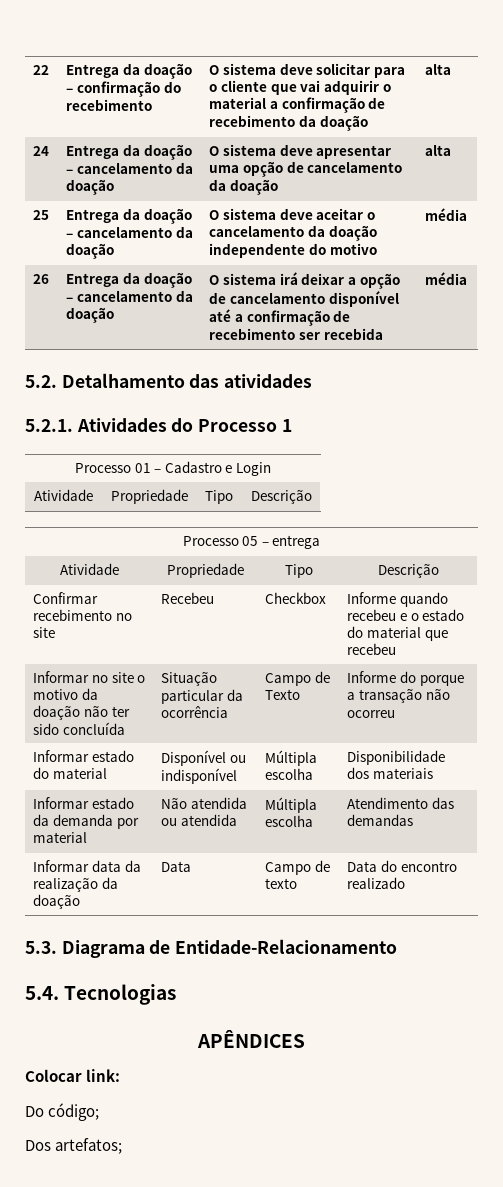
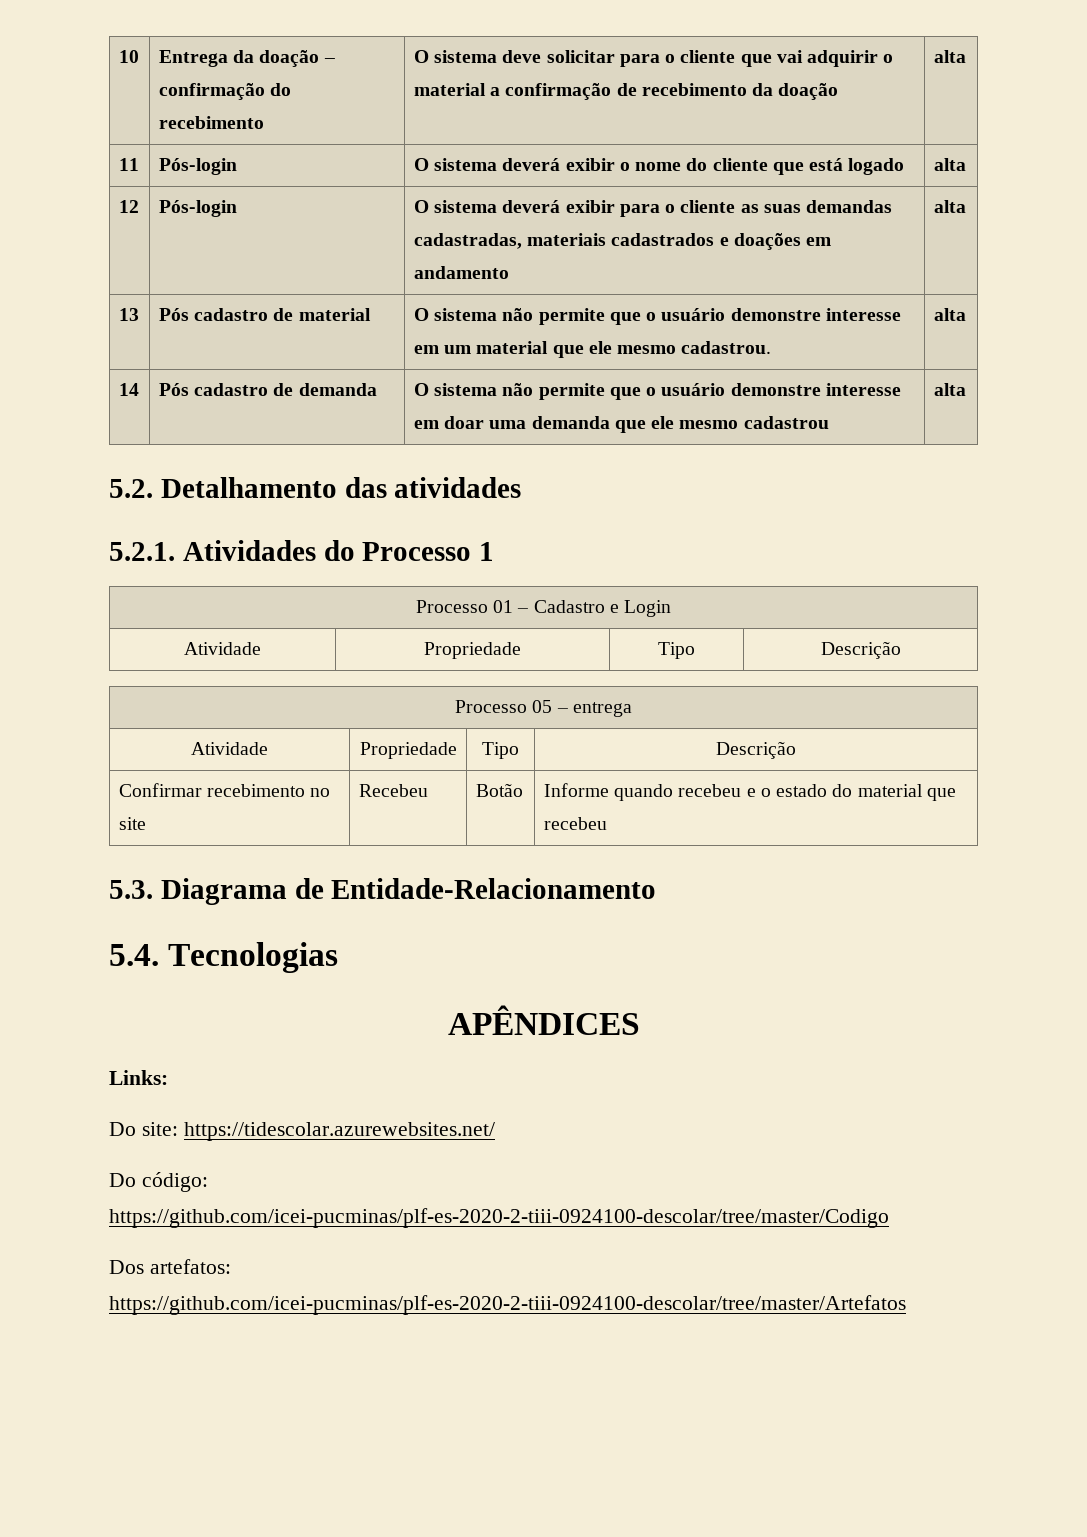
[33,65,50,75] 22 -> [118,50,139,63] 10
[33,146,50,156] [66,144,192,160] [66,162,193,174] [66,179,115,195] [209,144,392,159] [209,161,403,177] [209,179,278,195] [425,145,452,156] [33,210,50,220] [66,208,192,224] [66,226,193,238] [66,243,115,259] [209,208,375,220] [209,225,377,241] [209,243,377,258] [425,208,468,221] [33,274,50,284] [66,272,192,288] [66,290,193,302] [66,307,115,323] [209,272,400,289] [209,291,399,307] [209,309,351,326] [209,328,383,340] [425,272,468,285] 24 | Entrega da doação – cancelamento da doação | O sistema deve apresentar uma opção de cancelamento da doação | alta // 25 | Entrega da doação – cancelamento da doação | O sistema deve aceitar o cancelamento da doação independente do motivo | média // 26 | Entrega da doação – cancelamento da doação | O sistema irá deixar a opção de cancelamento disponível até a confirmação de recebimento ser recebida | média -> [118,158,139,171] [158,158,237,175] [413,158,905,175] [933,158,966,171] [118,200,139,213] [158,200,237,217] [413,200,893,217] [413,233,832,250] [413,266,509,279] [933,200,966,213] [118,308,139,321] [158,308,371,321] [413,308,901,325] [413,341,772,358] [933,308,966,321] [118,383,139,396] [158,383,377,396] [413,383,901,400] [413,416,829,433] [933,383,966,396] 11 | Pós-login | O sistema deverá exibir o nome do cliente que está logado | alta // 12 | Pós-login | O sistema deverá exibir para o cliente as suas demandas cadastradas, materiais cadastrados e doações em andamento | alta // 13 | Pós cadastro de material | O sistema não permite que o usuário demonstre interesse em um material que ele mesmo cadastrou. | alta // 14 | Pós cadastro de demanda | O sistema não permite que o usuário demonstre interesse em doar uma demanda que ele mesmo cadastrou | alta
[265,592,327,604] Checkbox -> [475,784,523,797] Botão
[33,671,146,683] [33,688,98,700] [33,705,130,720] [33,722,125,735] [161,672,218,686] [161,689,243,704] [161,706,229,718] [265,671,330,686] [265,689,301,700] [347,671,464,686] [347,689,450,703] [347,710,396,718] [33,750,134,762] [33,767,107,779] [161,750,246,766] [161,768,238,784] [265,750,318,766] [265,768,314,780] [347,750,446,765] [347,767,433,779] [33,797,134,809] [33,814,139,829] [33,832,88,843] [161,797,247,809] [161,814,237,826] [265,797,318,813] [265,815,314,827] [347,797,454,809] [347,814,414,826] [33,860,141,872] [33,877,118,892] [33,894,81,909] [161,861,192,872] [265,860,330,875] [265,878,298,889] [347,860,457,872] [347,877,406,889] // Informar no site o motivo da doação não ter sido concluída | Situação particular da ocorrência | Campo de Texto | Informe do porque a transação não ocorreu // Informar estado do material | Disponível ou indisponível | Múltipla escolha | Disponibilidade dos materiais // Informar estado da demanda por material | Não atendida ou atendida | Múltipla escolha | Atendimento das demandas // Informar data da realização da doação | Data | Campo de texto | Data do encontro realizado -> (607, 823) none
[25,1069,121,1082] [25,1103,100,1121] Colocar link: // Do código; -> [109,1070,168,1085] [109,1122,495,1141] [109,1172,208,1192] [109,1208,889,1228] Links: // Do site: https://tidescolar.azurewebsites.net/ // Do código: https://github.com/icei-pucminas/plf-es-2020-2-tiii-0924100-descolar/tree/master/Codigo
[55,1138,123,1154] artefatos; -> [149,1259,231,1274] [109,1295,906,1315] artefatos: https://github.com/icei-pucminas/plf-es-2020-2-tiii-0924100-descolar/tree/master/Artefatos

